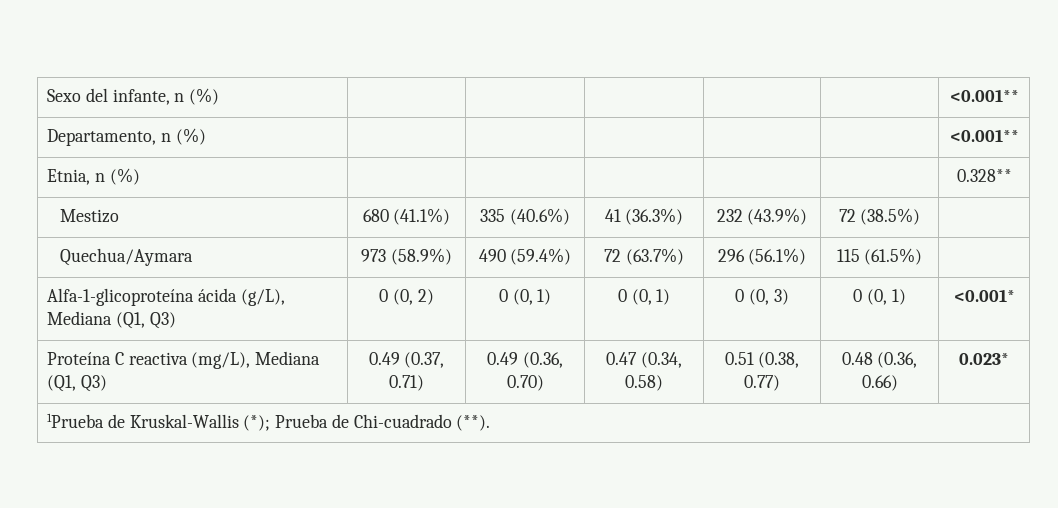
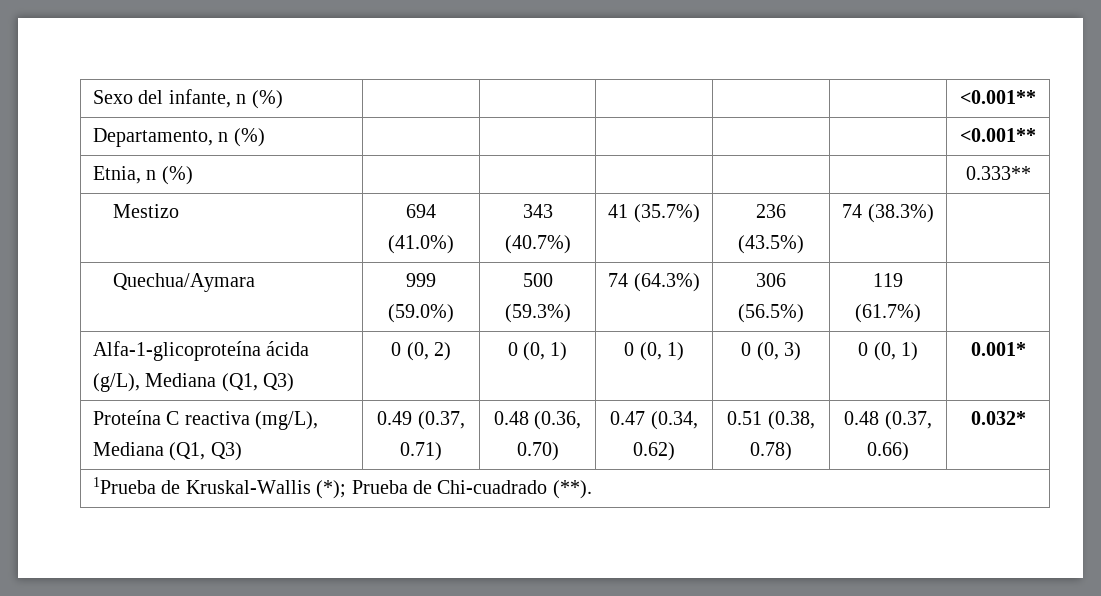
[956,169,1012,182] 0.328** -> [965,166,1031,180] 0.333**
[362,208,451,225] [480,208,570,225] [604,208,684,225] [716,208,808,225] [838,208,921,225] [59,248,193,266] [361,248,452,265] [478,248,572,265] [604,248,684,265] [717,248,807,265] [836,248,923,265] 680 (41.1%) | 335 (40.6%) | 41 (36.3%) | 232 (43.9%) | 72 (38.5%) | // Quechua/Aymara | 973 (58.9%) | 490 (59.4%) | 72 (63.7%) | 296 (56.1%) | 115 (61.5%) -> [406,204,436,218] [388,235,454,254] [522,204,553,218] [504,235,571,254] [608,204,700,223] [756,204,786,218] [738,235,804,254] [842,204,934,223] [113,273,256,292] [406,273,436,287] [388,304,454,323] [522,273,553,287] [504,304,571,323] [608,273,700,292] [756,273,786,287] [738,304,804,323] [873,273,903,287] [855,304,921,323] 694 (41.0%) | 343 (40.7%) | 41 (35.7%) | 236 (43.5%) | 74 (38.3%) | // Quechua/Aymara | 999 (59.0%) | 500 (59.3%) | 74 (64.3%) | 306 (56.5%) | 119 (61.7%)
[953,289,1015,302] <0.001* -> [970,342,1026,356] 0.001*
[487,352,519,365] 0.49 -> [493,411,529,425] 0.48
[625,375,663,391] 0.58) -> [633,442,675,461] 0.62)
[744,375,780,391] [841,352,918,368] 0.77) | 0.48 (0.36, -> [750,442,792,461] [844,411,932,430] 0.78) | 0.48 (0.37,
[959,353,1009,365] 0.023* -> [970,411,1026,425] 0.032*

